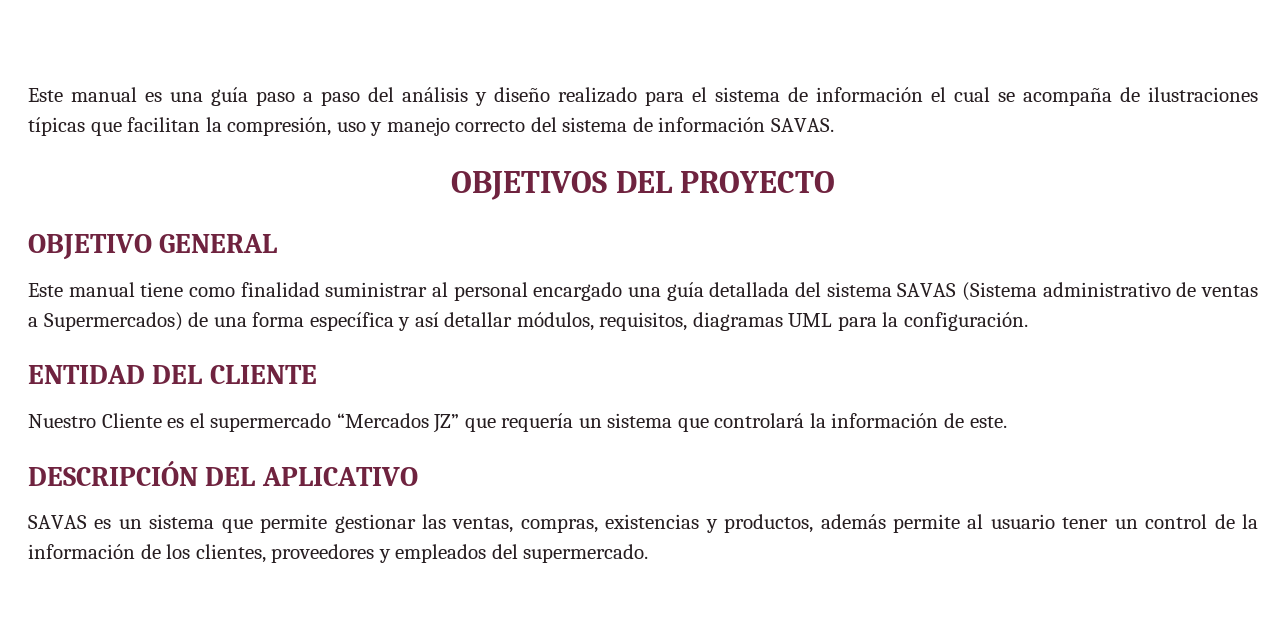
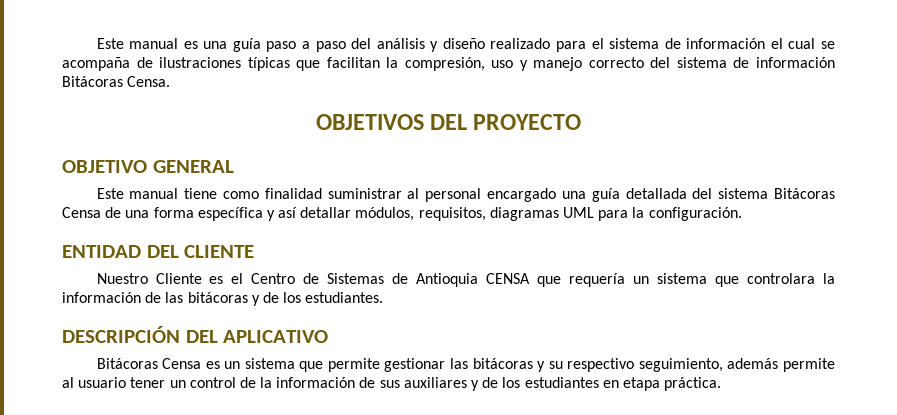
[770,118,834,132] SAVAS. -> [62,76,171,87] Bitácoras Censa.
[897,282,1258,301] [28,312,183,331] SAVAS (Sistema administrativo de ventas a Supermercados) -> [773,188,835,199] [62,207,101,218] Bitácoras Censa
[210,413,460,433] supermercado “Mercados JZ” -> [251,273,531,287] Centro de Sistemas de Antioquia CENSA
[714,413,1007,428] controlará la información de este. -> [747,273,835,284] [62,292,384,306] controlara la información de las bitácoras y de los estudiantes.
[28,515,87,529] SAVAS -> [96,358,202,369] Bitácoras Censa
[452,514,814,533] ventas, compras, existencias y productos, -> [472,358,723,372] bitácoras y su respectivo seguimiento,
[166,544,649,563] los clientes, proveedores y empleados del supermercado. -> [379,377,722,391] sus auxiliares y de los estudiantes en etapa práctica.

